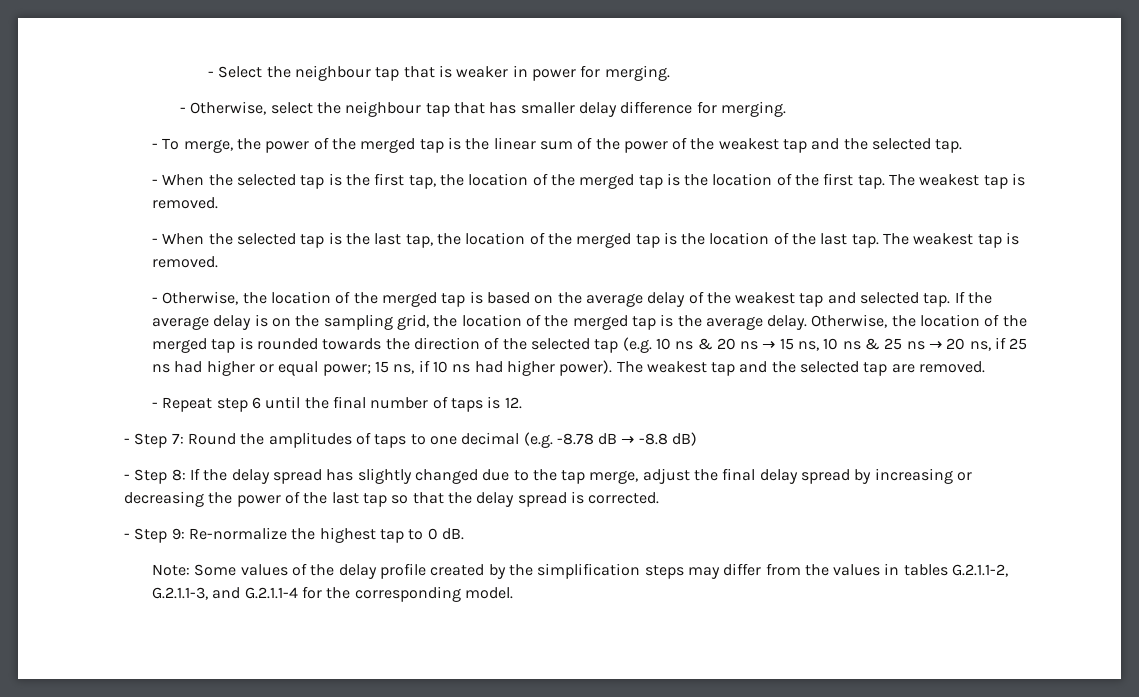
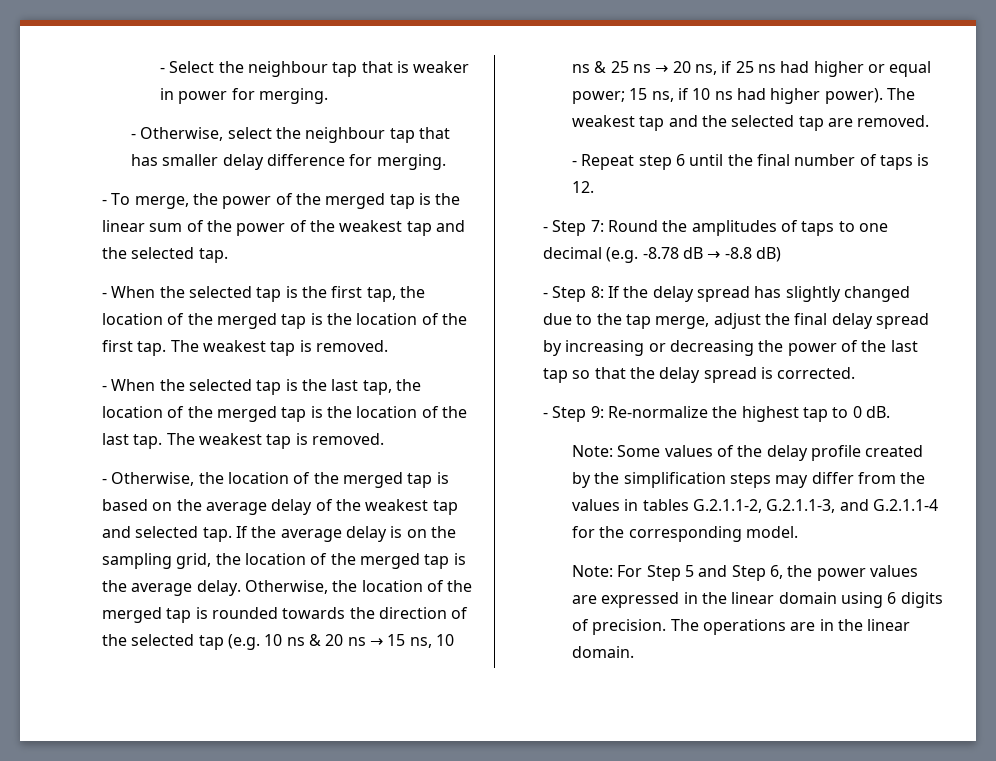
(513, 593) none -> [572,565,918,581] [572,592,943,608] [572,619,911,635] [572,646,635,658] // Note: For Step 5 and Step 6, the power values are expressed in the linear domain using 6 digits of precision. The operations are in the linear domain.

